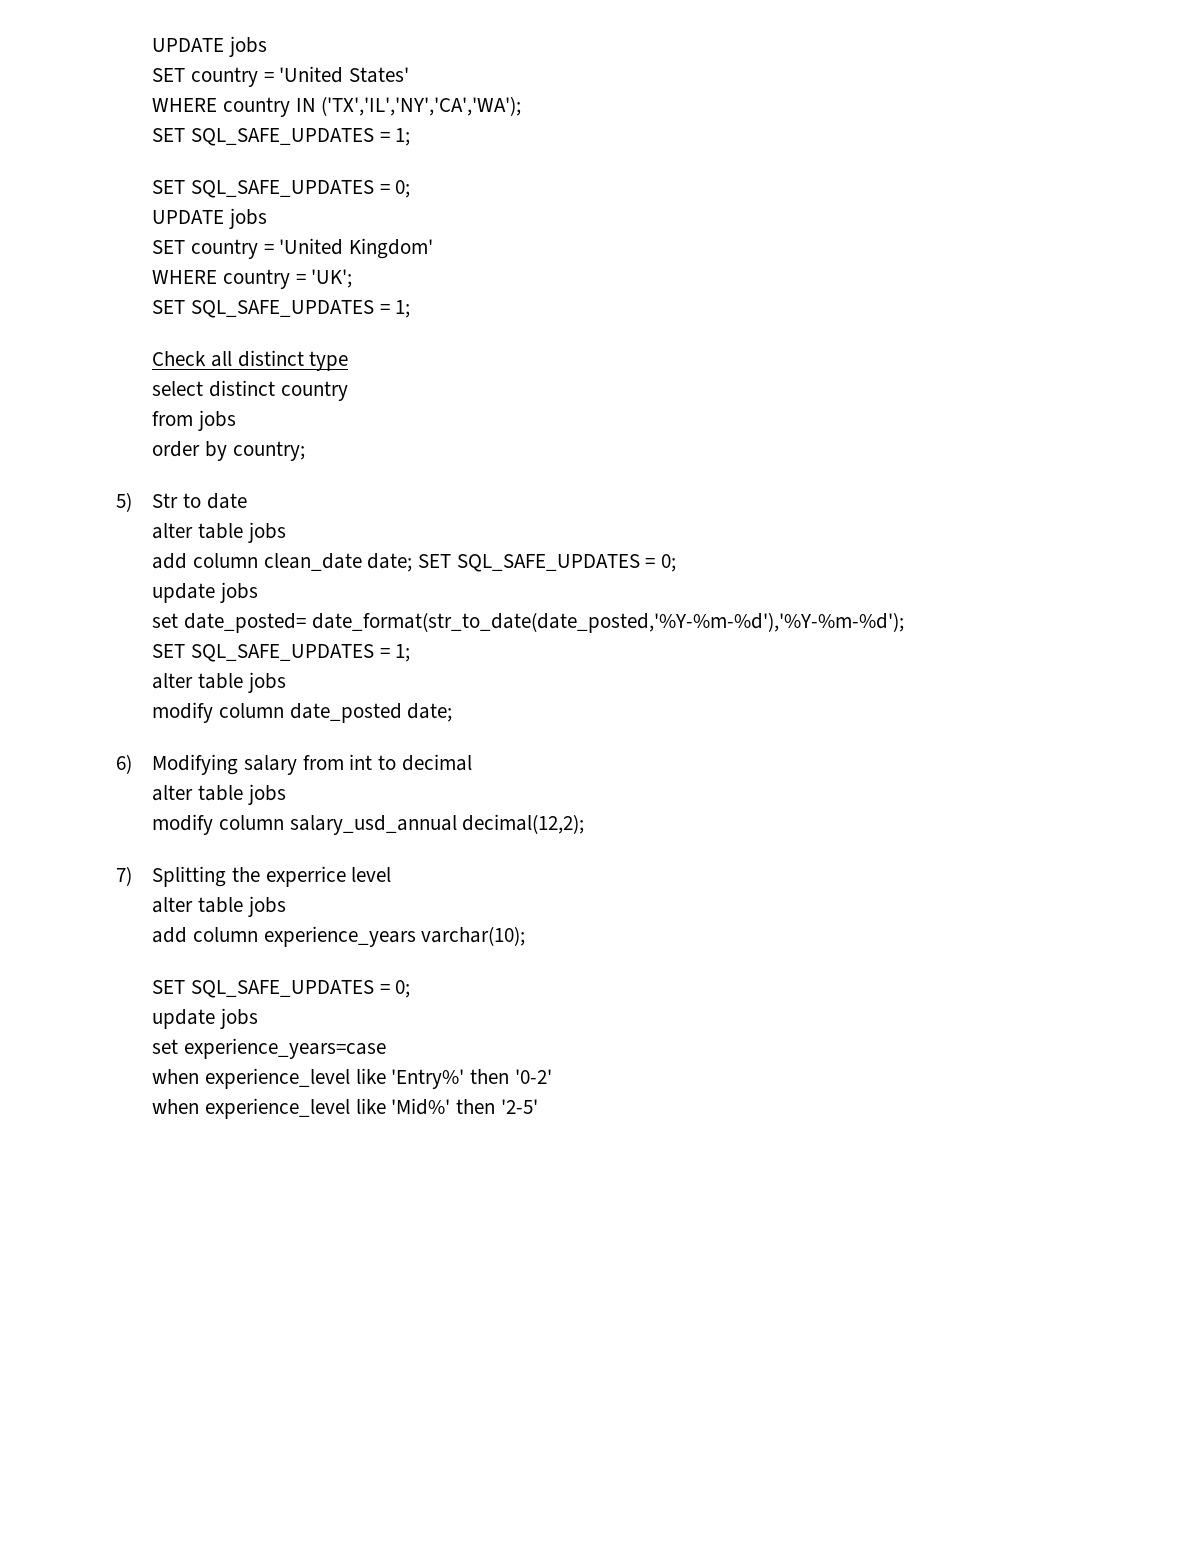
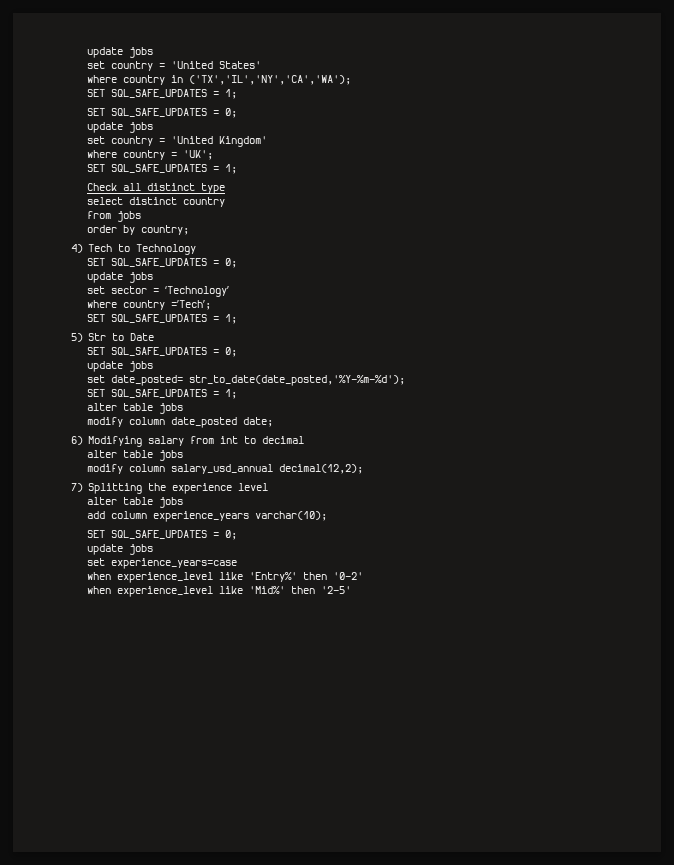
[152,36,267,57] [152,68,186,82] UPDATE jobs // SET -> [86,47,153,58] [86,61,105,69] update jobs // set
[152,97,316,117] WHERE country IN -> [86,75,183,85] where country in
[152,208,267,229] [152,240,186,254] UPDATE jobs // SET -> [86,122,153,133] [86,136,105,144] update jobs // set
[152,270,218,284] WHERE -> [86,150,117,158] where
[115,492,247,512] [152,522,286,543] [152,553,413,572] 5) Str to date // alter table jobs // add column clean_date date; -> [70,244,197,255] [86,258,237,268] [86,272,153,283] [86,286,229,297] [86,300,211,310] [86,314,237,324] [70,333,155,342] 4) Tech to Technology // SET SQL_SAFE_UPDATES = 0; // update jobs // set sector = ‘Technology’ // where country =’Tech’; // SET SQL_SAFE_UPDATES = 1; // 5) Str to Date //
[311,612,904,633] date_format(str_to_date(date_posted,'%Y-%m-%d'),'%Y-%m-%d'); -> [188,375,405,386] str_to_date(date_posted,'%Y-%m-%d');
[265,866,346,887] experrice -> [172,483,233,494] experience

